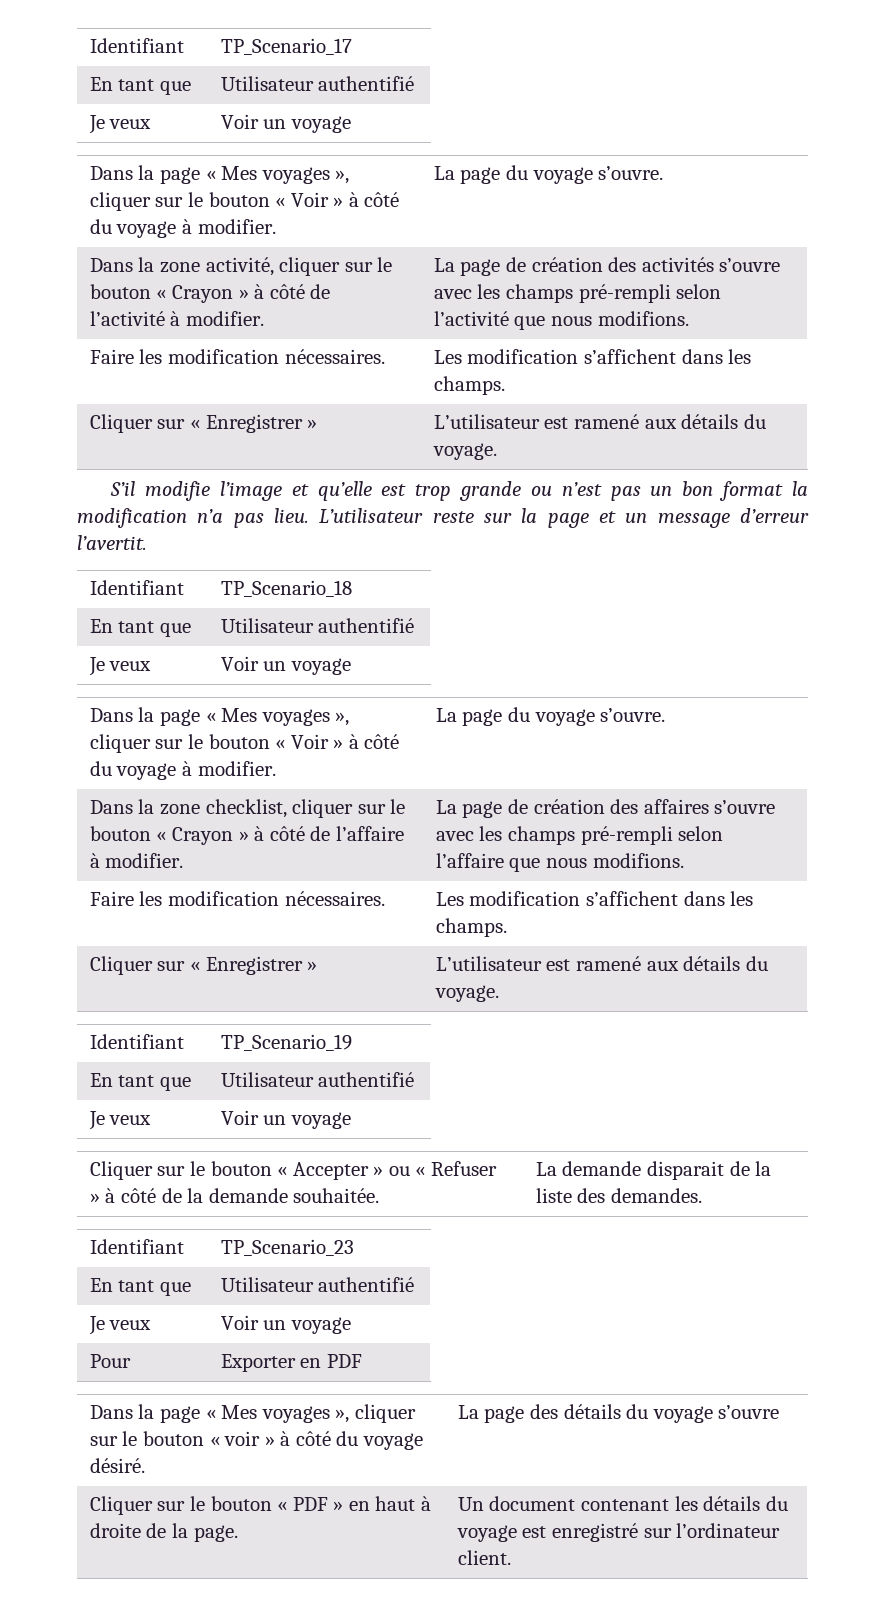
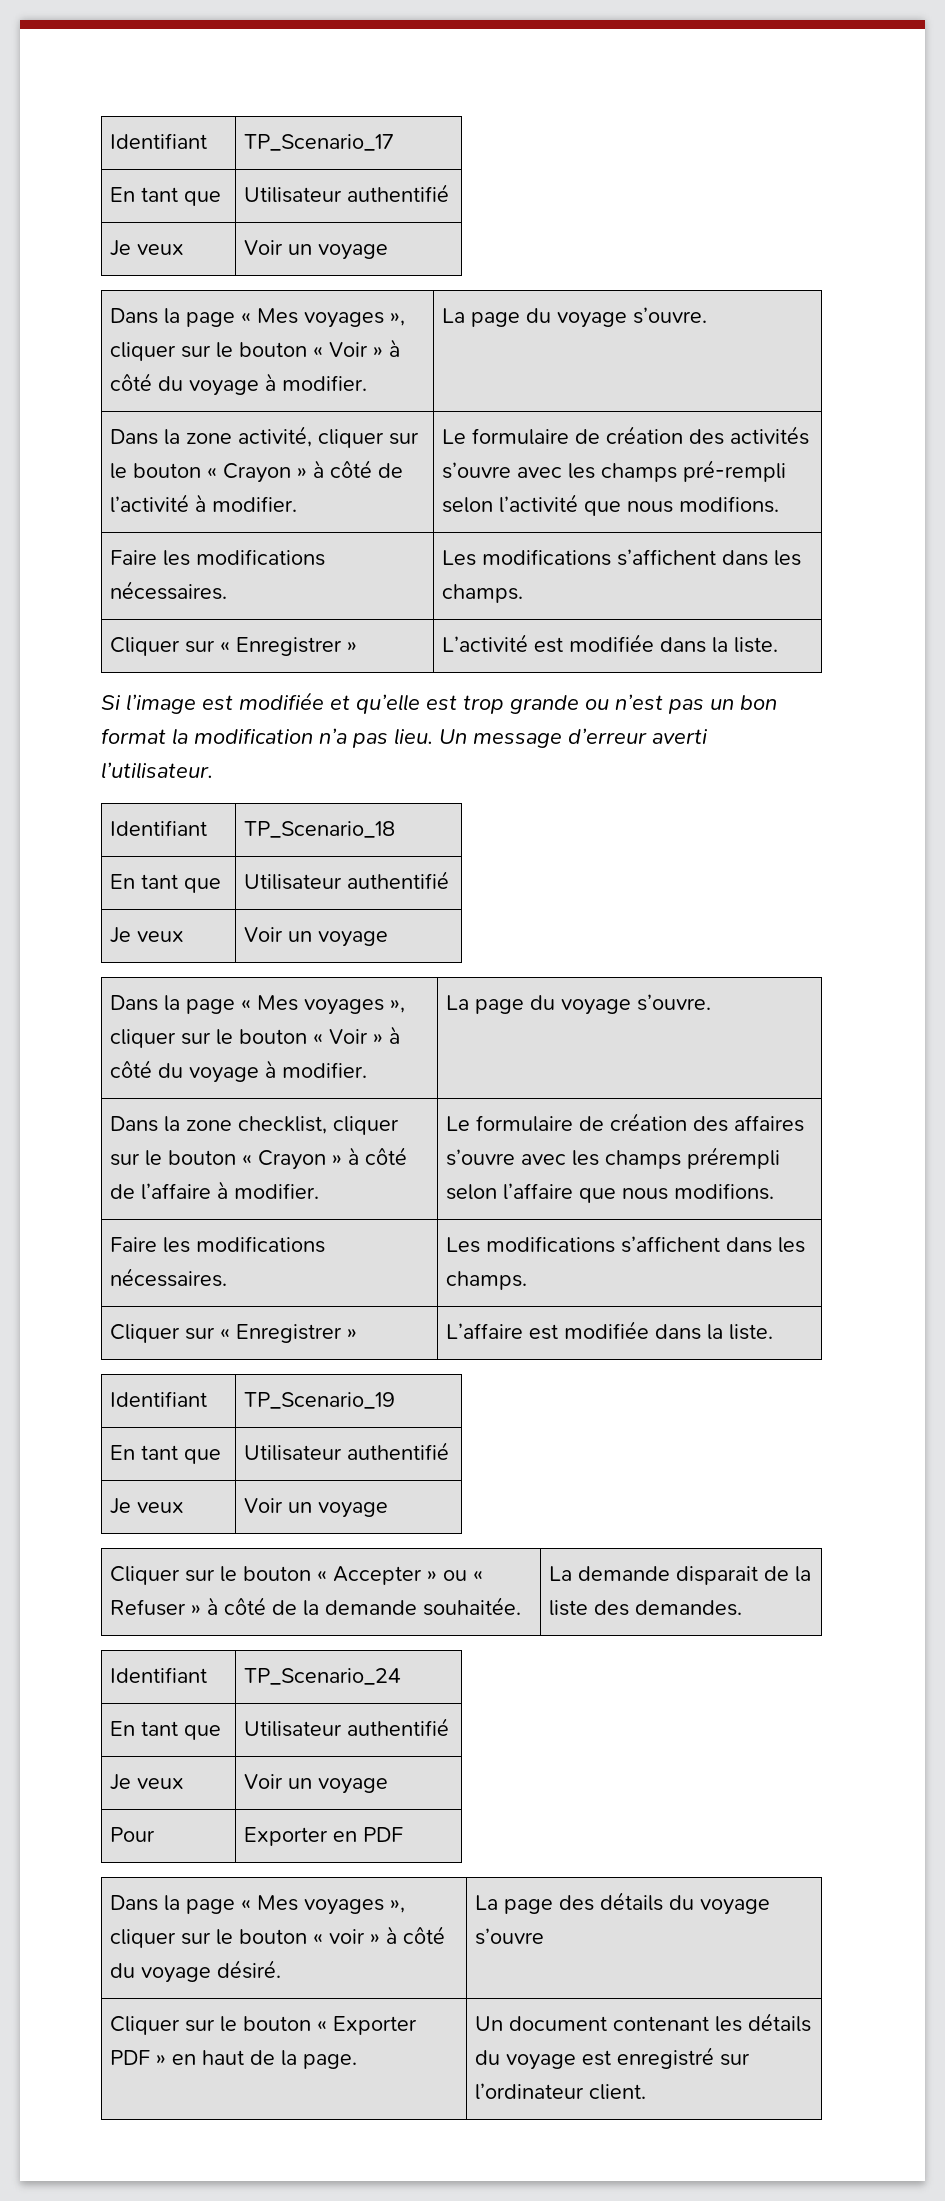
[433,258,501,276] La page -> [442,428,570,445] Le formulaire
[167,349,385,364] [433,349,752,364] [433,376,505,395] [89,414,318,433] [433,414,766,429] [432,443,497,460] [110,481,282,501] modification nécessaires. | Les modification s’affichent dans les champs. // Cliquer sur « Enregistrer » | L’utilisateur est ramené aux détails du voyage. // S’il modifie l’image -> [196,549,326,566] [110,581,228,600] [442,549,802,566] [442,584,524,603] [110,637,358,656] [442,634,779,653] [101,692,324,714] modifications nécessaires. | Les modifications s’affichent dans les champs. // Cliquer sur « Enregistrer » | L’activité est modifiée dans la liste. // Si l’image est modifiée
[319,508,810,528] [77,535,147,550] L’utilisateur reste sur la page et un message d’erreur l’avertit. -> [439,728,708,748] [101,762,213,779] Un message d’erreur averti l’utilisateur.
[435,800,503,818] La page -> [446,1115,574,1132] Le formulaire
[580,826,673,845] pré-rempli -> [687,1147,781,1169] prérempli
[167,891,385,906] [435,891,754,906] [435,918,507,937] [89,956,318,975] [435,956,768,971] [434,985,499,1002] modification nécessaires. | Les modification s’affichent dans les champs. // Cliquer sur « Enregistrer » | L’utilisateur est ramené aux détails du voyage. -> [196,1236,326,1253] [110,1268,228,1287] [446,1236,806,1253] [446,1271,528,1290] [110,1324,358,1343] [446,1321,774,1340] modifications nécessaires. | Les modifications s’affichent dans les champs. // Cliquer sur « Enregistrer » | L’affaire est modifiée dans la liste.
[220,1239,354,1256] TP_Scenario_23 -> [244,1668,402,1685] TP_Scenario_24
(288, 1506) none -> [333,2016,418,2035] Exporter
[420,1496,431,1511] [89,1523,141,1538] à droite -> (245, 2057) none

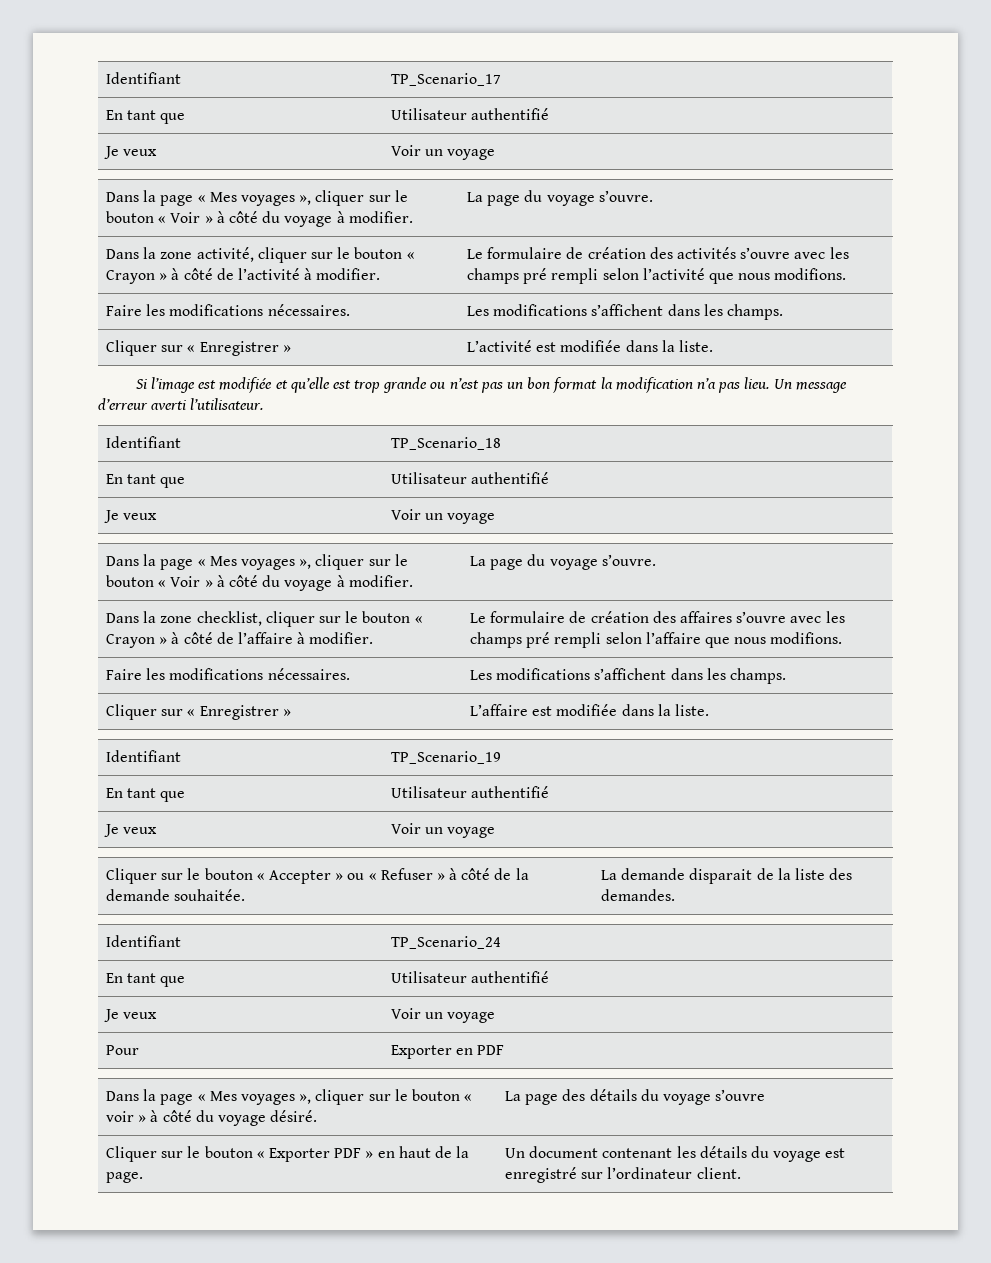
[683,460,787,482] pré-rempli -> [523,268,599,284] pré rempli
[687,1147,781,1169] prérempli -> [526,632,602,648] pré rempli

